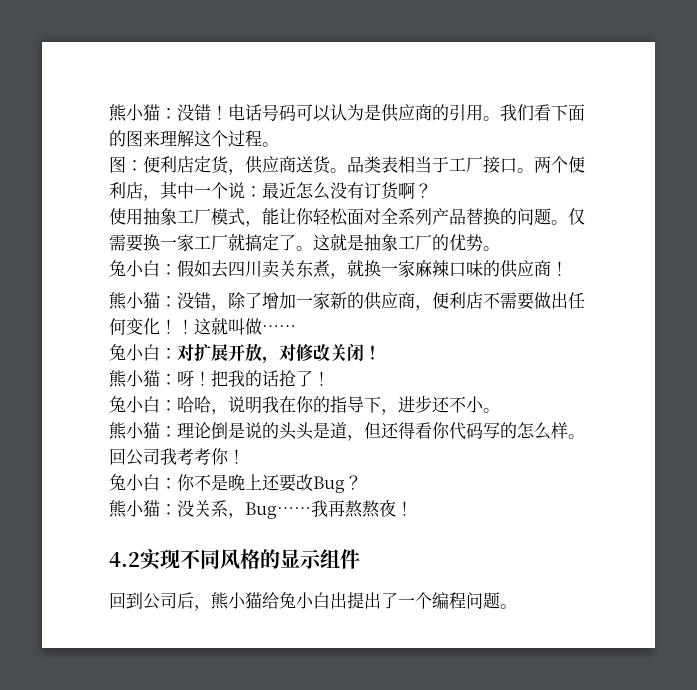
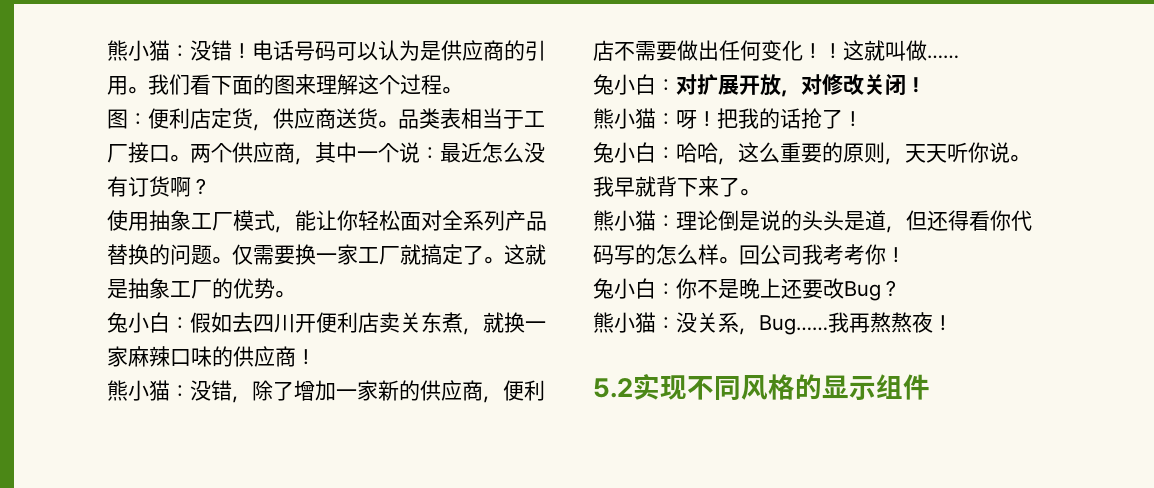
[568,156,585,173] [109,182,143,199] 便利店 -> [232,142,295,163] 供应商
(262, 268) none -> [295,312,379,333] 开便利店
[228,395,484,415] 说明我在你的指导下，进步还不小 -> [738,142,1030,165] [593,176,740,197] 这么重要的原则，天天听你说。我早就背下来了
[109,552,140,567] 4.2 -> [593,378,633,398] 5.2
[109,592,517,611] // 回到公司后，熊小猫给兔小白出提出了一个编程问题。 -> (930, 387) none

